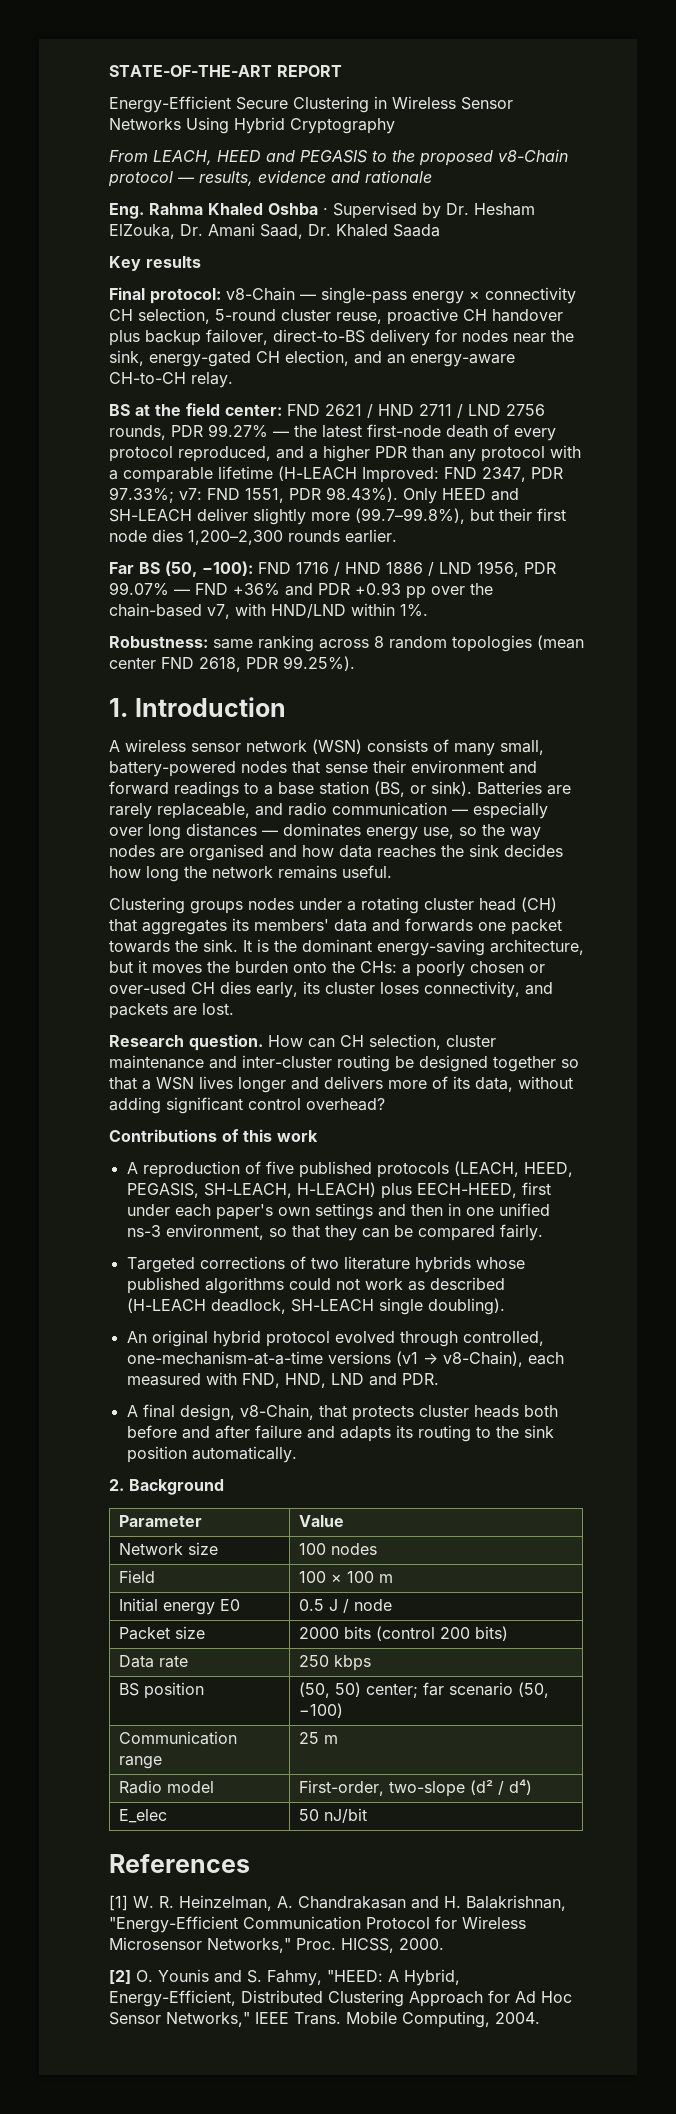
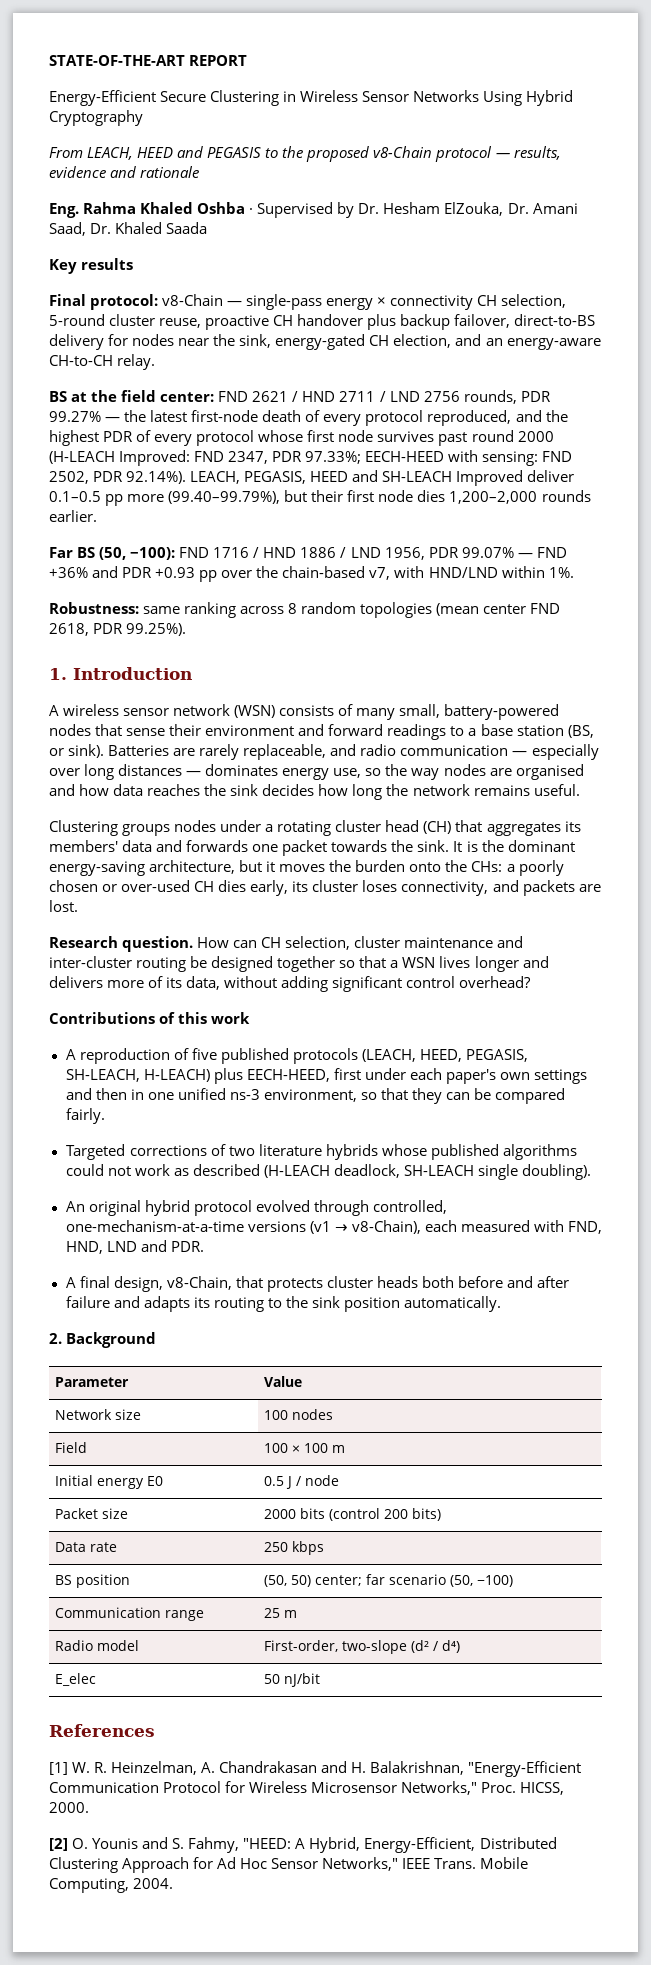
[309,445,581,462] [109,466,273,483] a higher PDR than any protocol with a comparable lifetime -> [545,410,568,422] [49,430,554,446] the highest PDR of every protocol whose first node survives past round 2000
[179,487,519,504] [109,508,465,525] v7: FND 1551, PDR 98.43%). Only HEED and SH-LEACH deliver slightly more (99.7–99.8%), -> [365,450,573,466] [49,470,575,486] [49,491,281,506] EECH-HEED with sensing: FND 2502, PDR 92.14%). LEACH, PEGASIS, HEED and SH-LEACH Improved deliver 0.1–0.5 pp more (99.40–99.79%),
[188,530,283,545] 1,200–2,300 -> [449,491,538,504] 1,200–2,000

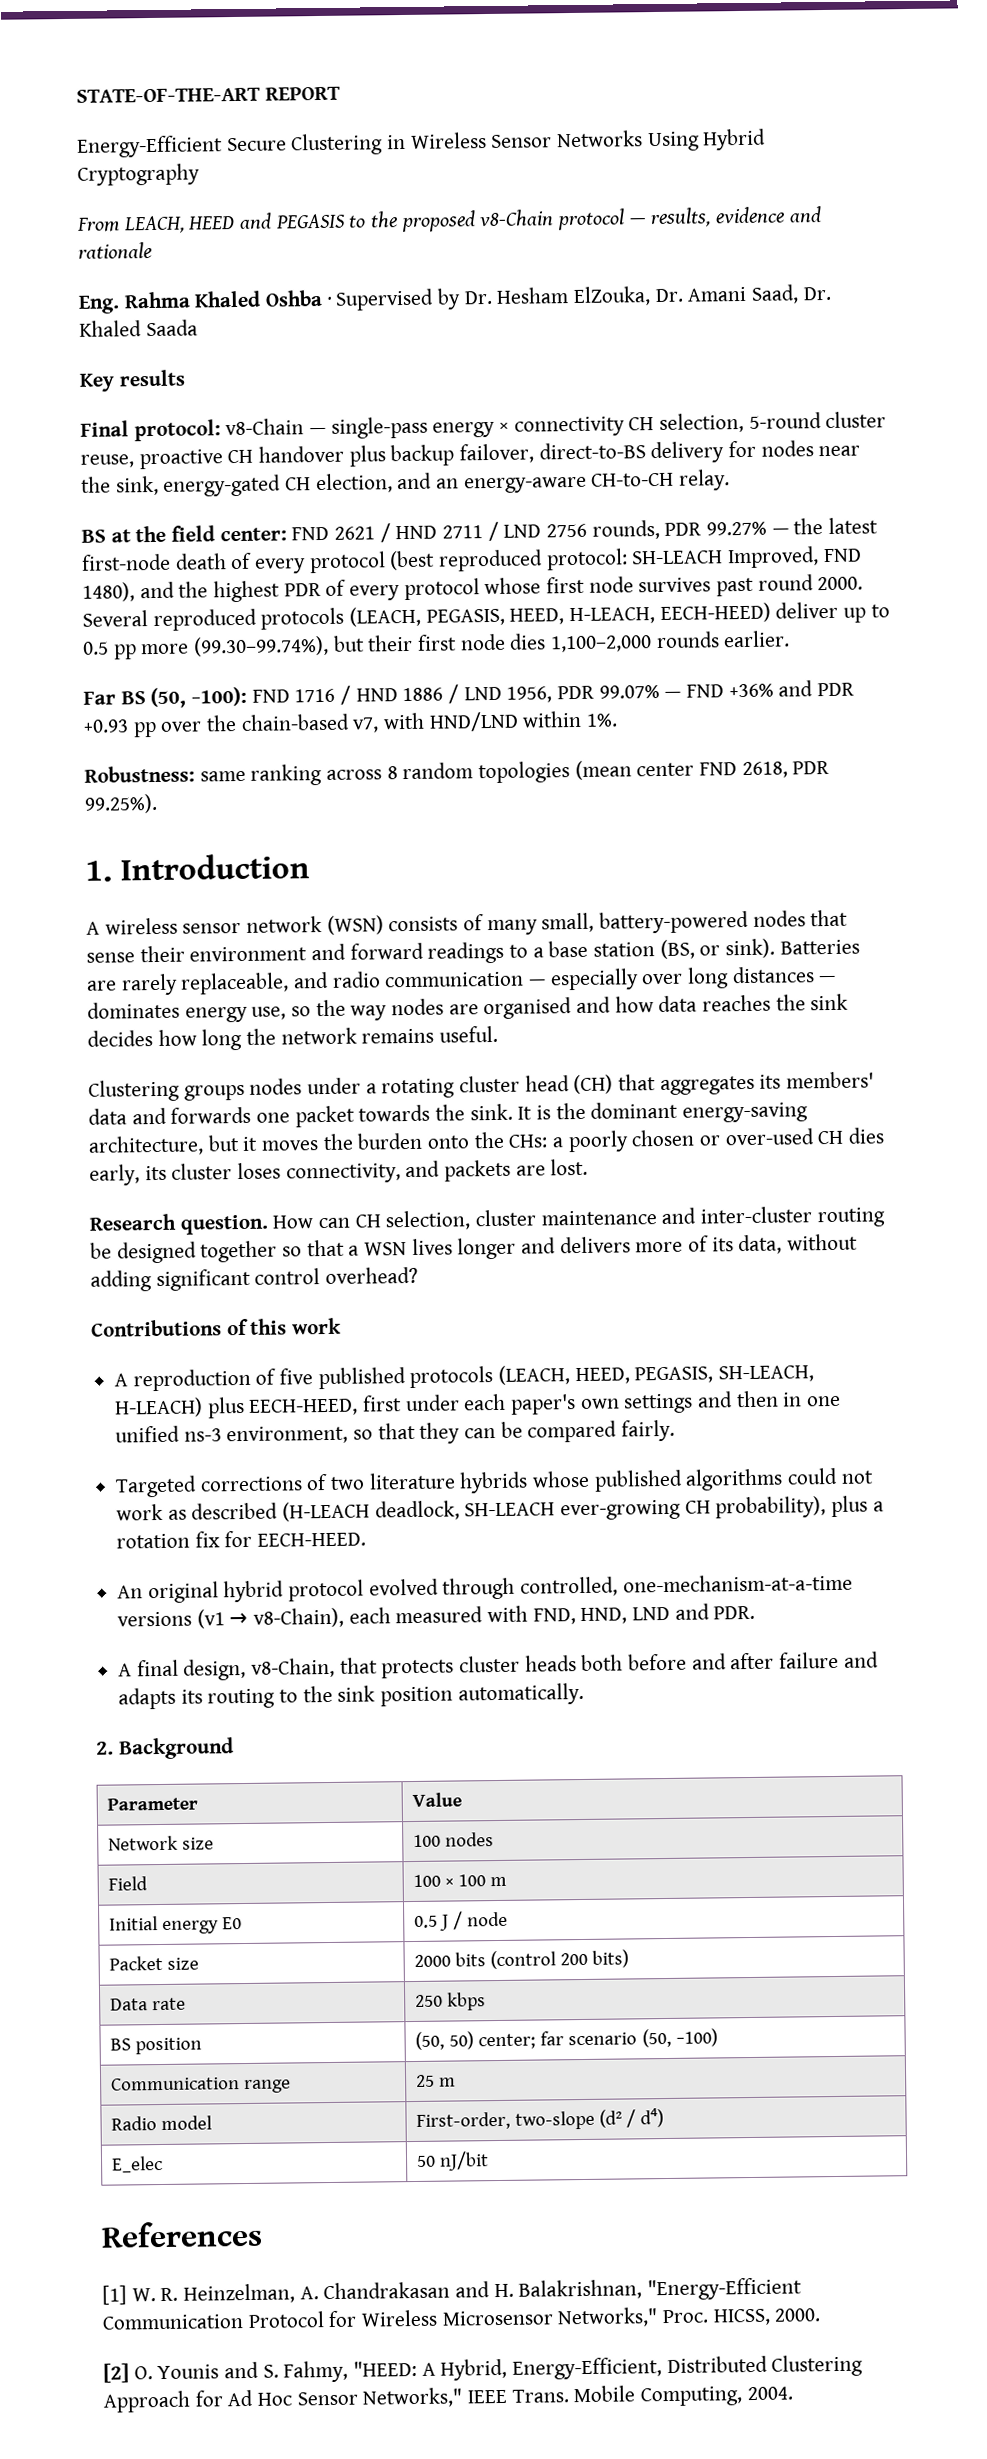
[427,410,512,426] reproduced, -> [389,546,862,572] [82,582,135,602] (best reproduced protocol: SH-LEACH Improved, FND 1480),
[517,431,554,442] [49,450,573,466] [49,470,575,486] [49,491,101,502] 2000 (H-LEACH Improved: FND 2347, PDR 97.33%; EECH-HEED with sensing: FND 2502, PDR 92.14%). LEACH, PEGASIS, HEED and SH-LEACH Improved deliver 0.1–0.5 -> [817,576,864,591] [82,601,890,632] [82,641,109,655] 2000. Several reproduced protocols (LEACH, PEGASIS, HEED, H-LEACH, EECH-HEED) deliver up to 0.5
[168,491,281,504] (99.40–99.79%), -> [193,635,330,657] (99.30–99.74%),
[449,491,538,504] 1,200–2,000 -> [550,635,653,653] 1,100–2,000
[477,1164,591,1180] single doubling). -> [560,1495,884,1521] [116,1530,367,1549] ever-growing CH probability), plus a rotation fix for EECH-HEED.

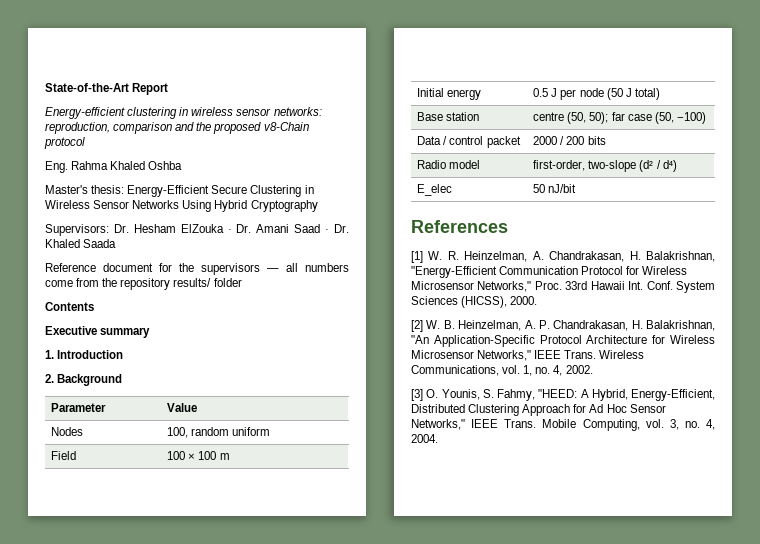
[76,86,341,103] STATE-OF-THE-ART REPORT // -> [45,83,169,95] [45,107,322,119] [45,122,309,134] [44,137,85,149] [45,161,183,173] [45,185,125,194] State-of-the-Art Report // Energy-efficient clustering in wireless sensor networks: reproduction, comparison and the proposed v8-Chain protocol // Eng. Rahma Khaled Oshba // Master's thesis:
[76,206,822,234] [78,241,152,259] [78,284,831,314] [79,319,198,337] [79,369,185,392] [80,411,887,442] [80,440,861,470] [81,469,731,497] [81,517,879,543] [81,546,862,574] [82,574,864,603] [82,601,890,632] [82,630,791,660] [83,680,856,709] [83,710,619,738] [84,760,831,786] [84,793,158,814] [85,853,310,882] [86,909,849,936] [86,938,860,964] [87,966,837,996] [87,993,849,1023] [87,1025,499,1051] [88,1071,875,1102] [88,1101,809,1128] [88,1127,886,1156] [89,1158,589,1186] [89,1206,885,1235] [90,1233,859,1264] [90,1266,419,1292] [91,1317,343,1337] [114,1365,815,1392] [114,1390,842,1419] [115,1419,676,1445] [115,1467,874,1498] [116,1495,884,1522] [116,1530,367,1549] [117,1573,853,1604] [117,1603,756,1629] [118,1651,879,1681] [118,1682,584,1710] From LEACH, HEED and PEGASIS to the proposed v8-Chain protocol — results, evidence and rationale // Eng. Rahma Khaled Oshba · Supervised by Dr. Hesham ElZouka, Dr. Amani Saad, Dr. Khaled Saada // Key results // Final protocol: v8-Chain — single-pass energy × connectivity CH selection, 5-round cluster reuse, proactive CH handover plus backup failover, direct-to-BS delivery for nodes near the sink, energy-gated CH election, and an energy-aware CH-to-CH relay. // BS at the field center: FND 2621 / HND 2711 / LND 2756 rounds, PDR 99.27% — the latest first-node death of every protocol (best reproduced protocol: SH-LEACH Improved, FND 1480), and the highest PDR of every protocol whose first node survives past round 2000. Several reproduced protocols (LEACH, PEGASIS, HEED, H-LEACH, EECH-HEED) deliver up to 0.5 pp more (99.30–99.74%), but their first node dies 1,100–2,000 rounds earlier. // Far BS (50, −100): FND 1716 / HND 1886 / LND 1956, PDR 99.07% — FND +36% and PDR +0.93 pp over the chain-based v7, with HND/LND within 1%. // Robustness: same ranking across 8 random topologies (mean center FND 2618, PDR 99.25%). // 1. Introduction // A wireless sensor network (WSN) consists of many small, battery-powered nodes that sense their environment and forward readings to a base station (BS, or sink). Batteries are rarely replaceable, and radio communication — especially over long distances — dominates energy use, so the way nodes are organised and how data reaches the sink decides how long the network remains useful. // Clustering groups nodes under a rotating cluster head (CH) that aggregates its members' data and forwards one packet towards the sink. It is the dominant energy-saving architecture, but it moves the burden onto the CHs: a poorly chosen or over-used CH dies early, its cluster loses connectivity, and packets are lost. // Research question. How can CH selection, cluster maintenance and inter-cluster routing be designed together so that a WSN lives longer and delivers more of its data, without adding significant control overhead? // Contributions of this work // A reproduction of five published protocols (LEACH, HEED, PEGASIS, SH-LEACH, H-LEACH) plus EECH-HEED, first under each paper's own settings and then in one unified ns-3 environment, so that they can be compared fairly. // Targeted corrections of two literature hybrids whose published algorithms could not work as described (H-LEACH deadlock, SH-LEACH ever-growing CH probability), plus a rotation fix for EECH-HEED. // An original hybrid protocol evolved through controlled, one-mechanism-at-a-time versions (v1 → v8-Chain), each measured with FND, HND, LND and PDR. // A final design, v8-Chain, that protects cluster heads both before and after failure and adapts its routing to the sink position automatically. -> [45,224,349,236] [45,239,117,248] [45,263,349,275] [45,278,242,290] [45,302,94,311] [45,326,151,338] [45,350,124,359] Supervisors: Dr. Hesham ElZouka · Dr. Amani Saad · Dr. Khaled Saada // Reference document for the supervisors — all numbers come from the repository results/ folder // Contents // Executive summary // 1. Introduction
[107,1835,215,1851] [412,1832,495,1848] Network size | 100 nodes -> [51,427,84,436] [167,427,271,438] Nodes | 100, random uniform
[222,1917,243,1930] E0 -> (482, 94) none
[453,1911,509,1930] [108,1955,200,1971] [413,1949,630,1970] [109,1997,187,2011] [414,1992,487,2011] [109,2037,203,2055] [414,2028,718,2050] [110,2077,292,2094] [415,2074,457,2087] / node // Packet size | 2000 bits (control 200 bits) // Data rate | 250 kbps // BS position | (50, 50) center; far scenario (50, −100) // Communication range | 25 m -> [560,88,660,100] [417,112,480,121] [533,112,706,124] [417,136,521,148] [533,136,606,145] per node (50 J total) // Base station | centre (50, 50); far case (50, −100) // Data / control packet | 2000 / 200 bits
[415,2111,511,2130] First-order, -> [533,160,586,171] first-order,
[323,2281,491,2300] Chandrakasan and -> [549,251,625,262] Chandrakasan,
[712,2308,821,2326] [103,2361,260,2383] HICSS, 2000. // [2] O. Younis and -> [565,281,715,293] [411,296,538,308] [411,320,715,332] [411,335,715,347] [411,350,645,361] [411,365,593,376] [411,389,480,401] 33rd Hawaii Int. Conf. System Sciences (HICSS), 2000. // [2] W. B. Heinzelman, A. P. Chandrakasan, H. Balakrishnan, "An Application-Specific Protocol Architecture for Wireless Microsensor Networks," IEEE Trans. Wireless Communications, vol. 1, no. 4, 2002. // [3] O. Younis,
(743, 2396) none -> [645,419,715,430] vol. 3, no. 4,

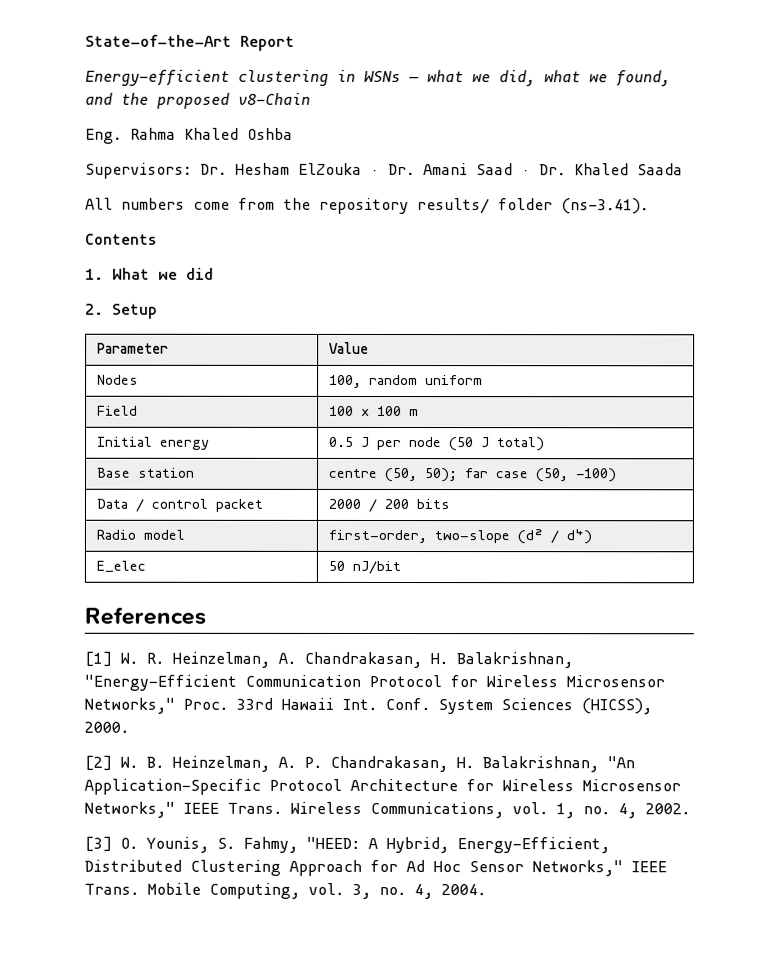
[191,107,322,116] [45,122,173,134] wireless sensor networks: reproduction, comparison -> [364,70,671,87] WSNs — what we did, what we found,
[44,137,85,149] protocol -> (311, 98) none
[45,185,314,197] [45,200,318,212] // Master's thesis: Energy-Efficient Secure Clustering in Wireless Sensor Networks Using Hybrid Cryptography -> (293, 133) none
[45,263,298,275] Reference document for the supervisors — all -> [85,197,113,210] All
(242, 282) none -> [561,198,649,215] (ns-3.41).
[45,326,151,338] // Executive summary -> (158, 239) none
[57,350,124,359] Introduction -> [112,267,214,280] What we did
[57,374,123,386] Background -> [112,303,158,319] Setup

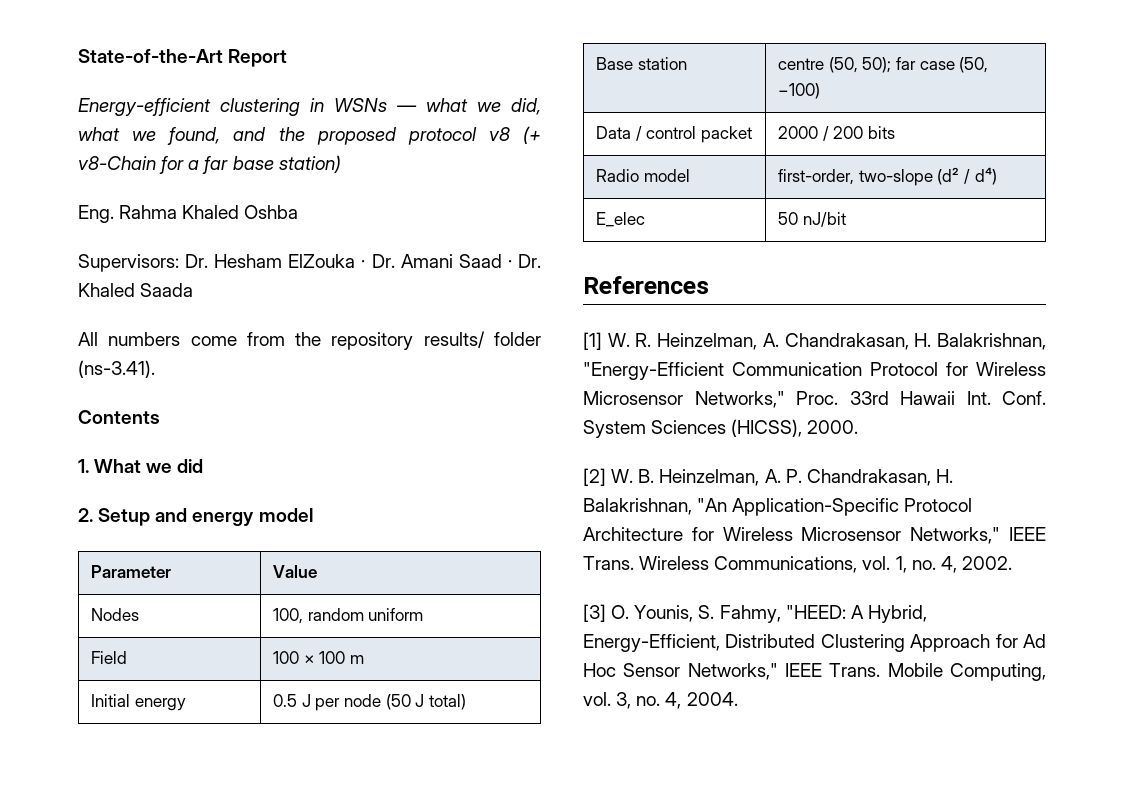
[238,92,311,105] v8-Chain -> [407,126,541,145] [78,155,341,174] protocol v8 (+ v8-Chain for a far base station)
(158, 311) none -> [155,508,313,526] and energy model

